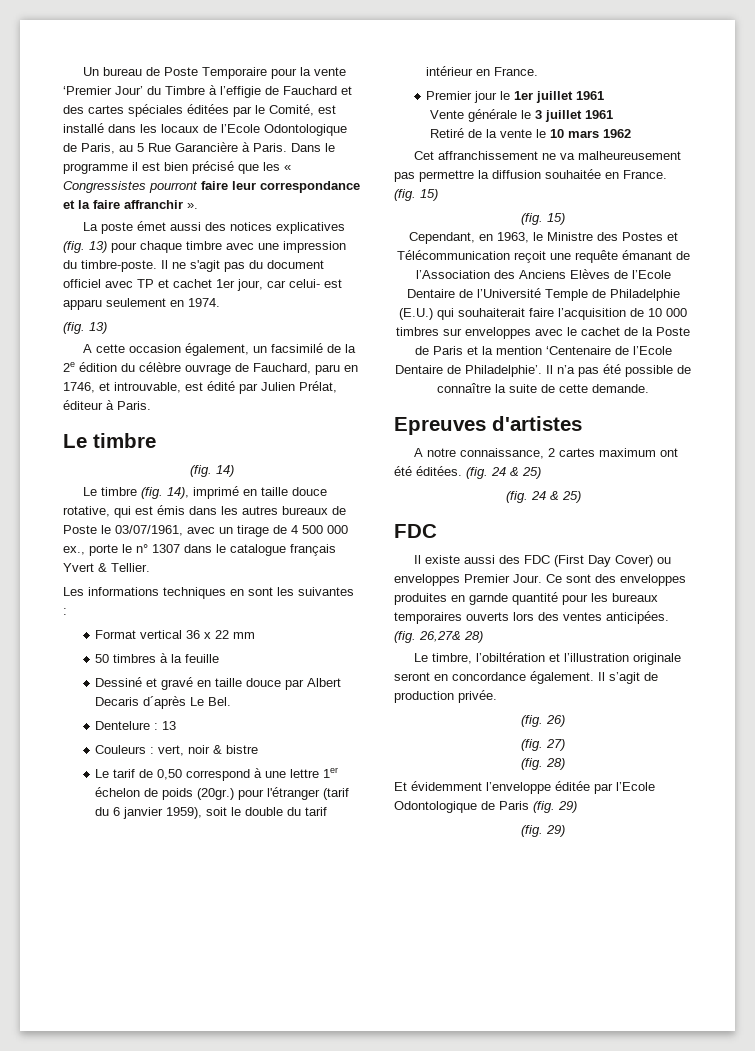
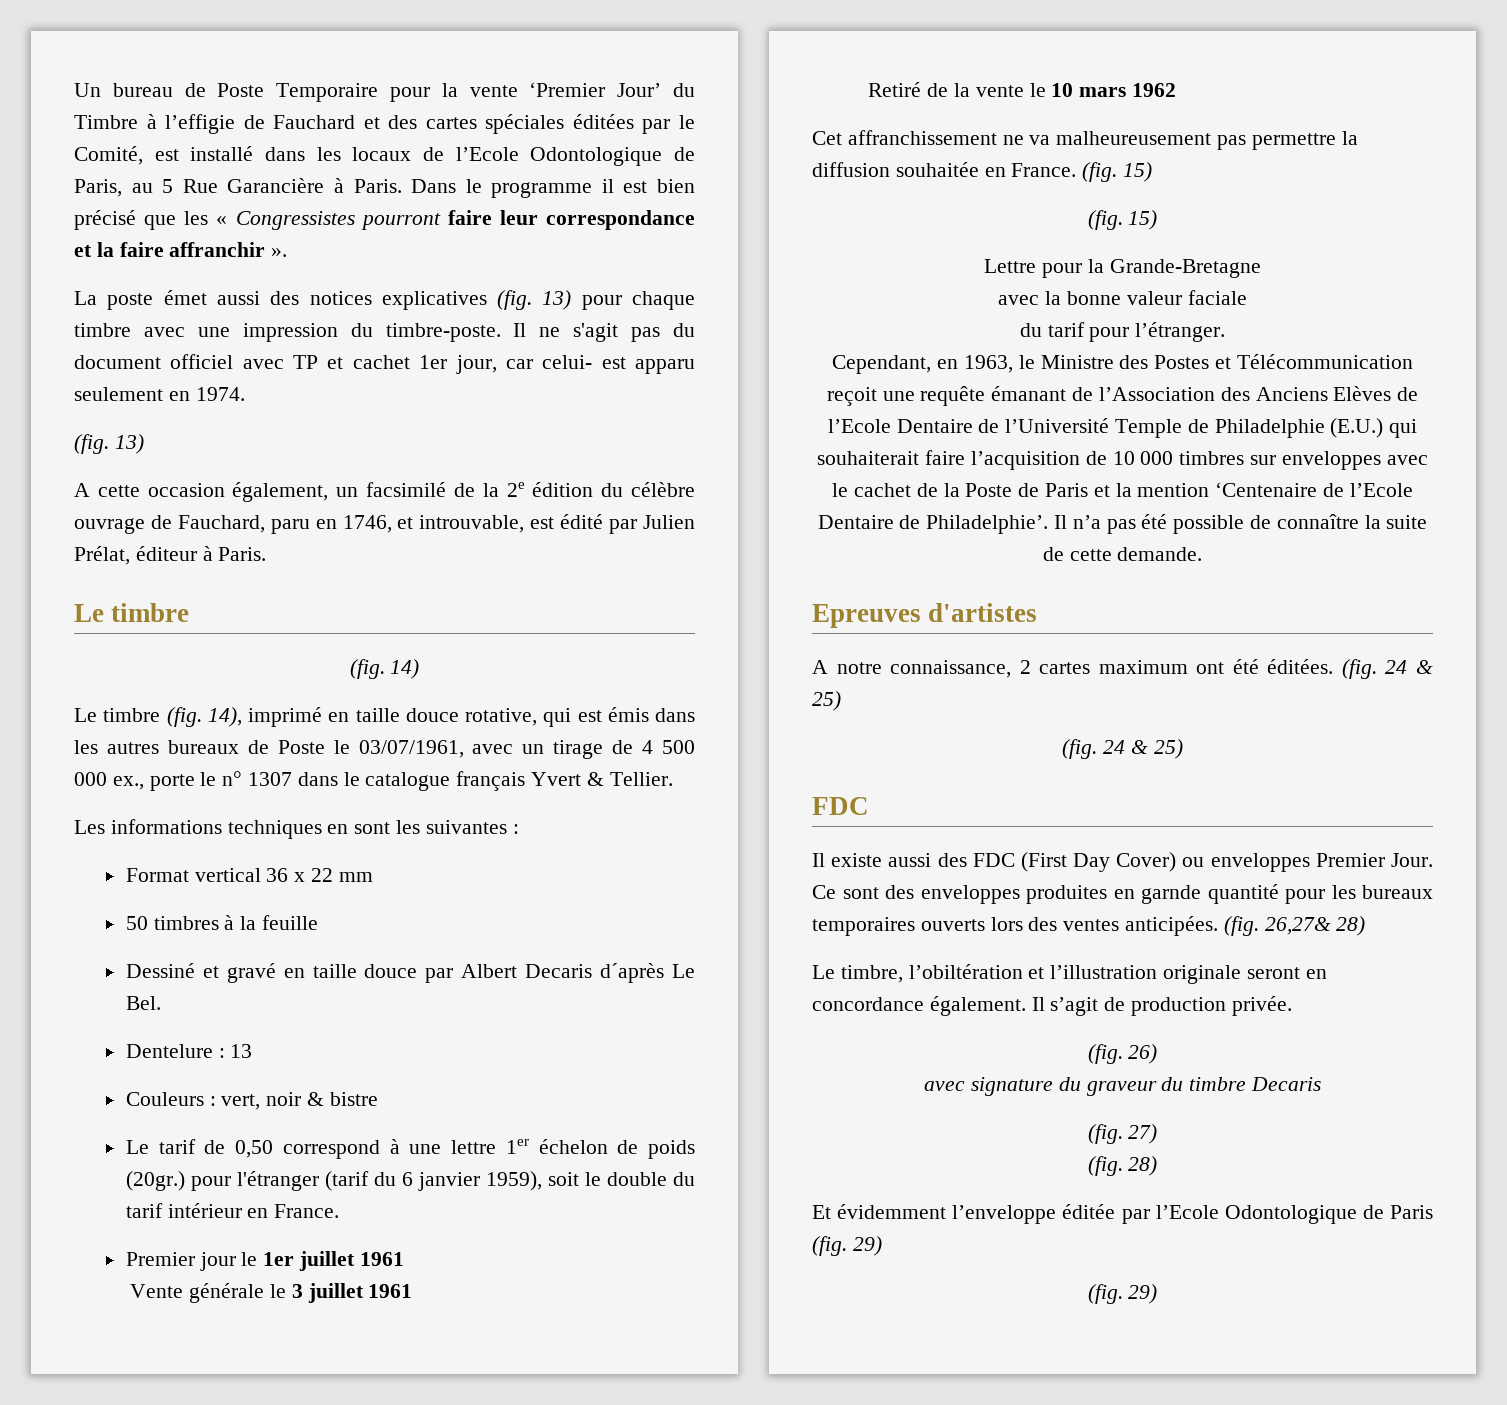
(565, 219) none -> [984,259,1261,278] [998,290,1247,305] [1019,322,1226,342] // Lettre pour la Grande-Bretagne // avec la bonne valeur faciale // du tarif pour l’étranger.
(565, 721) none -> [924,1077,1321,1096] // avec signature du graveur du timbre Decaris

